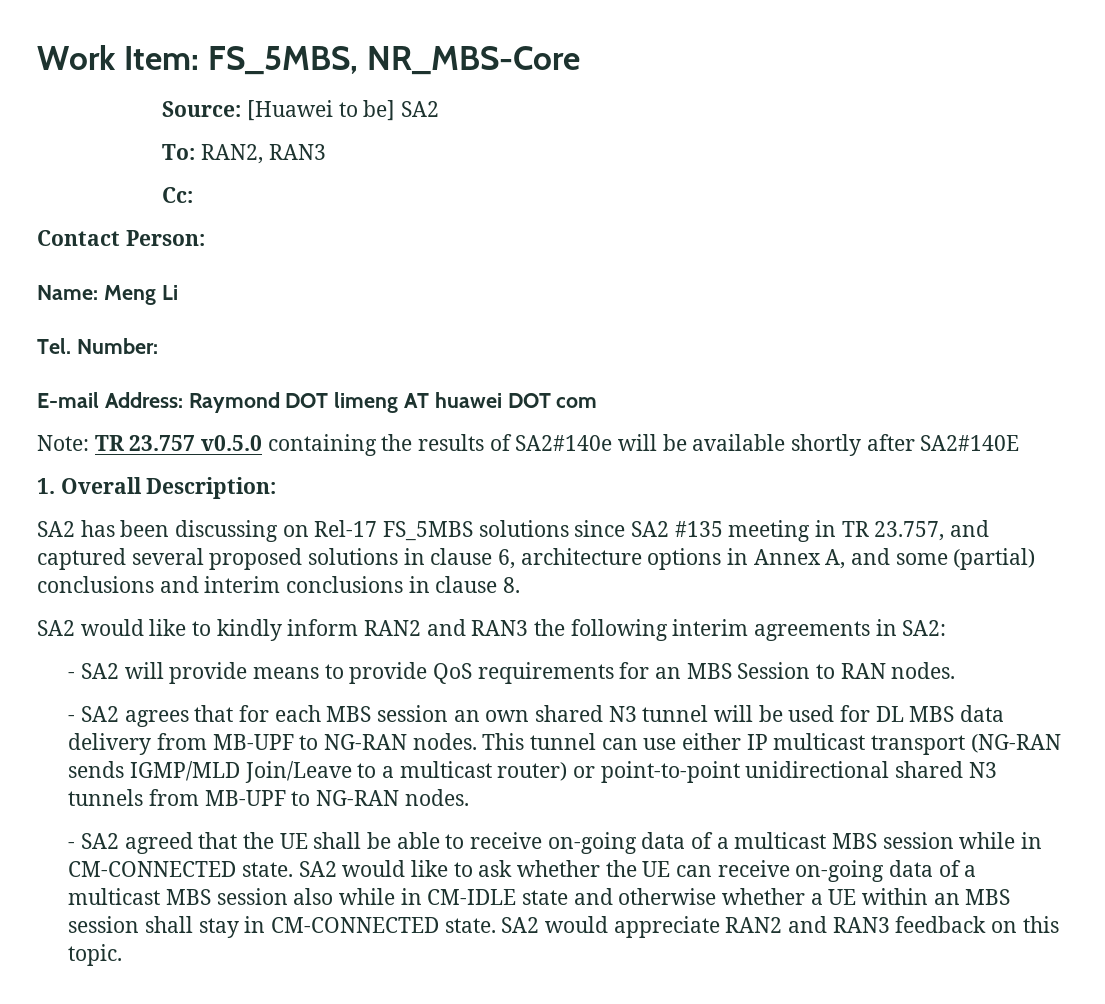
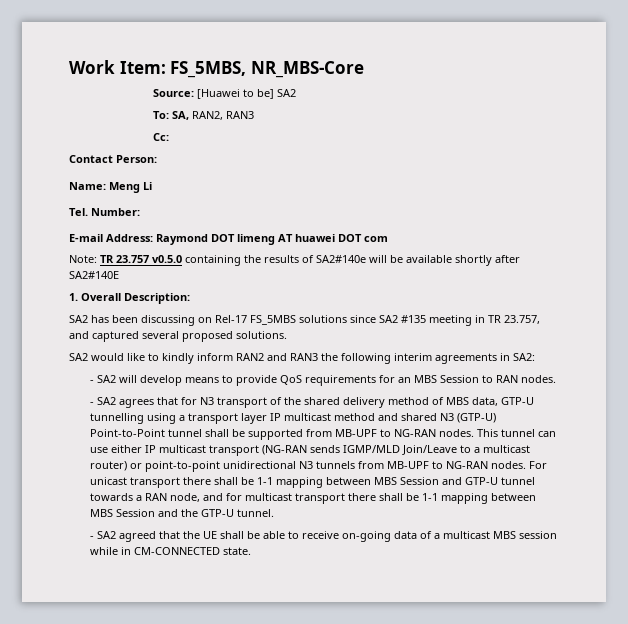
(196, 152) none -> [171,111,189,120] SA,
[308,548,1036,570] [37,576,521,593] solutions in clause 6, architecture options in Annex A, and some (partial) conclusions and interim conclusions in clause 8. -> [236,331,287,339] solutions.
[169,662,248,684] provide -> [139,375,182,386] develop
[274,705,1005,722] [68,733,152,755] each MBS session an own shared N3 tunnel will be used for DL MBS data delivery -> [199,397,534,408] [89,413,496,424] [89,429,303,440] N3 transport of the shared delivery method of MBS data, GTP-U tunnelling using a transport layer IP multicast method and shared N3 (GTP-U) Point-to-Point tunnel shall be supported
[895,761,964,778] shared -> (296, 465) none
(469, 797) none -> [528,461,547,469] [89,477,535,488] [89,493,536,504] [89,509,274,517] For unicast transport there shall be 1-1 mapping between MBS Session and GTP-U tunnel towards a RAN node, and for multicast transport there shall be 1-1 mapping between MBS Session and the GTP-U tunnel.
[298,860,977,882] [68,888,1011,905] [68,916,1059,938] [68,944,123,966] SA2 would like to ask whether the UE can receive on-going data of a multicast MBS session also while in CM-IDLE state and otherwise whether a UE within an MBS session shall stay in CM-CONNECTED state. SA2 would appreciate RAN2 and RAN3 feedback on this topic. -> (251, 551) none

